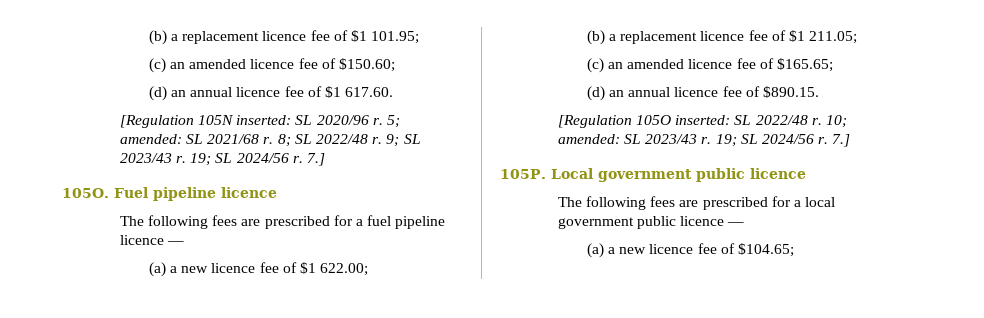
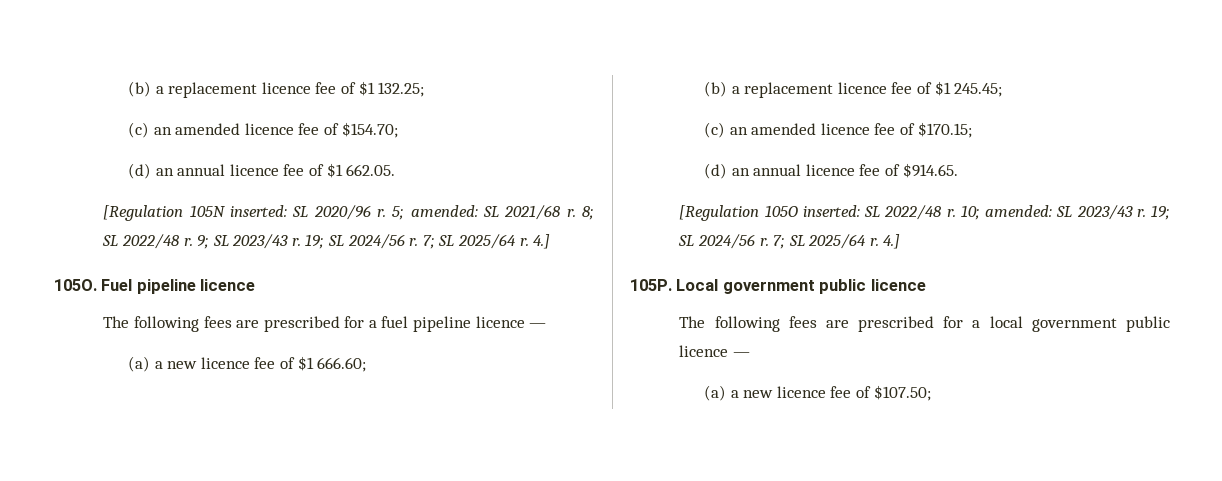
[148,30,420,45] [148,58,395,73] (b) a replacement licence fee of $1 101.95; // (c) an amended licence fee of $150.60; -> [127,81,425,98] [127,122,398,138] (b) a replacement licence fee of $1 132.25; // (c) an amended licence fee of $154.70;
[345,87,394,97] 617.60. -> [346,164,396,176] 662.05.
[306,153,325,166] 7.] -> [422,234,551,249] 7; SL 2025/64 r. 4.]
[320,263,369,276] [586,30,858,45] [586,58,833,73] [586,86,819,101] 622.00; // (b) a replacement licence fee of $1 211.05; // (c) an amended licence fee of $165.65; // (d) an annual licence fee of $890.15. -> [317,357,367,372] [703,81,1003,98] [703,122,972,138] [703,163,958,179] 666.60; // (b) a replacement licence fee of $1 245.45; // (c) an amended licence fee of $170.15; // (d) an annual licence fee of $914.65.
[832,134,851,147] 7.] -> [773,234,901,249] 7; SL 2025/64 r. 4.]
[737,243,794,257] $104.65; -> [873,385,931,401] $107.50;

